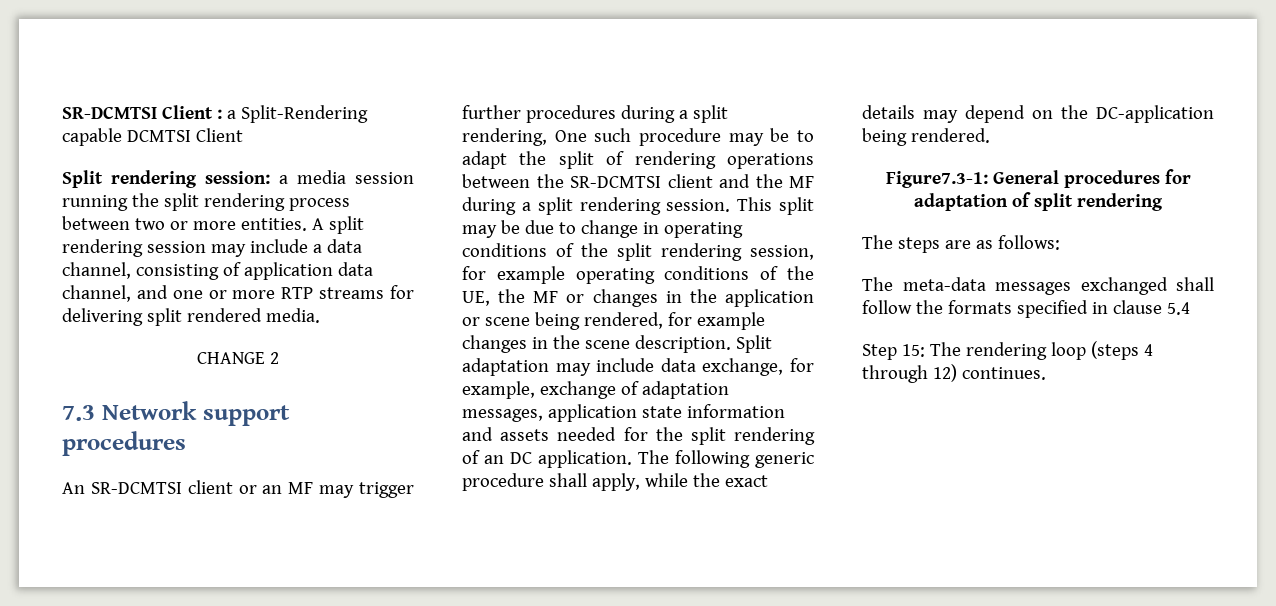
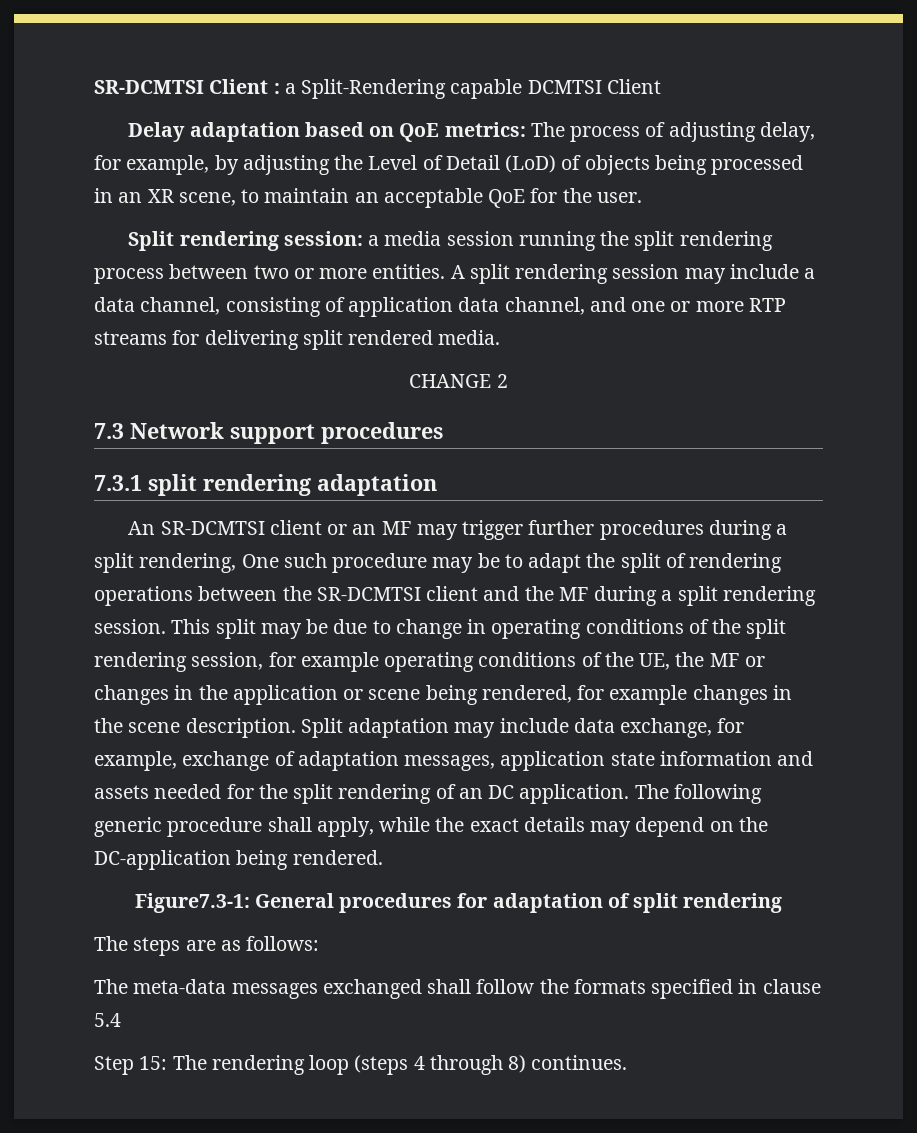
(243, 135) none -> [128,122,815,142] [94,155,804,175] [94,188,642,208] // Delay adaptation based on QoE metrics: The process of adjusting delay, for example, by adjusting the Level of Detail (LoD) of objects being processed in an XR scene, to maintain an acceptable QoE for the user.
(186, 443) none -> [94,474,437,496] // 7.3.1 split rendering adaptation
[932,364,957,382] 12) -> [508,1055,527,1073] 8)

